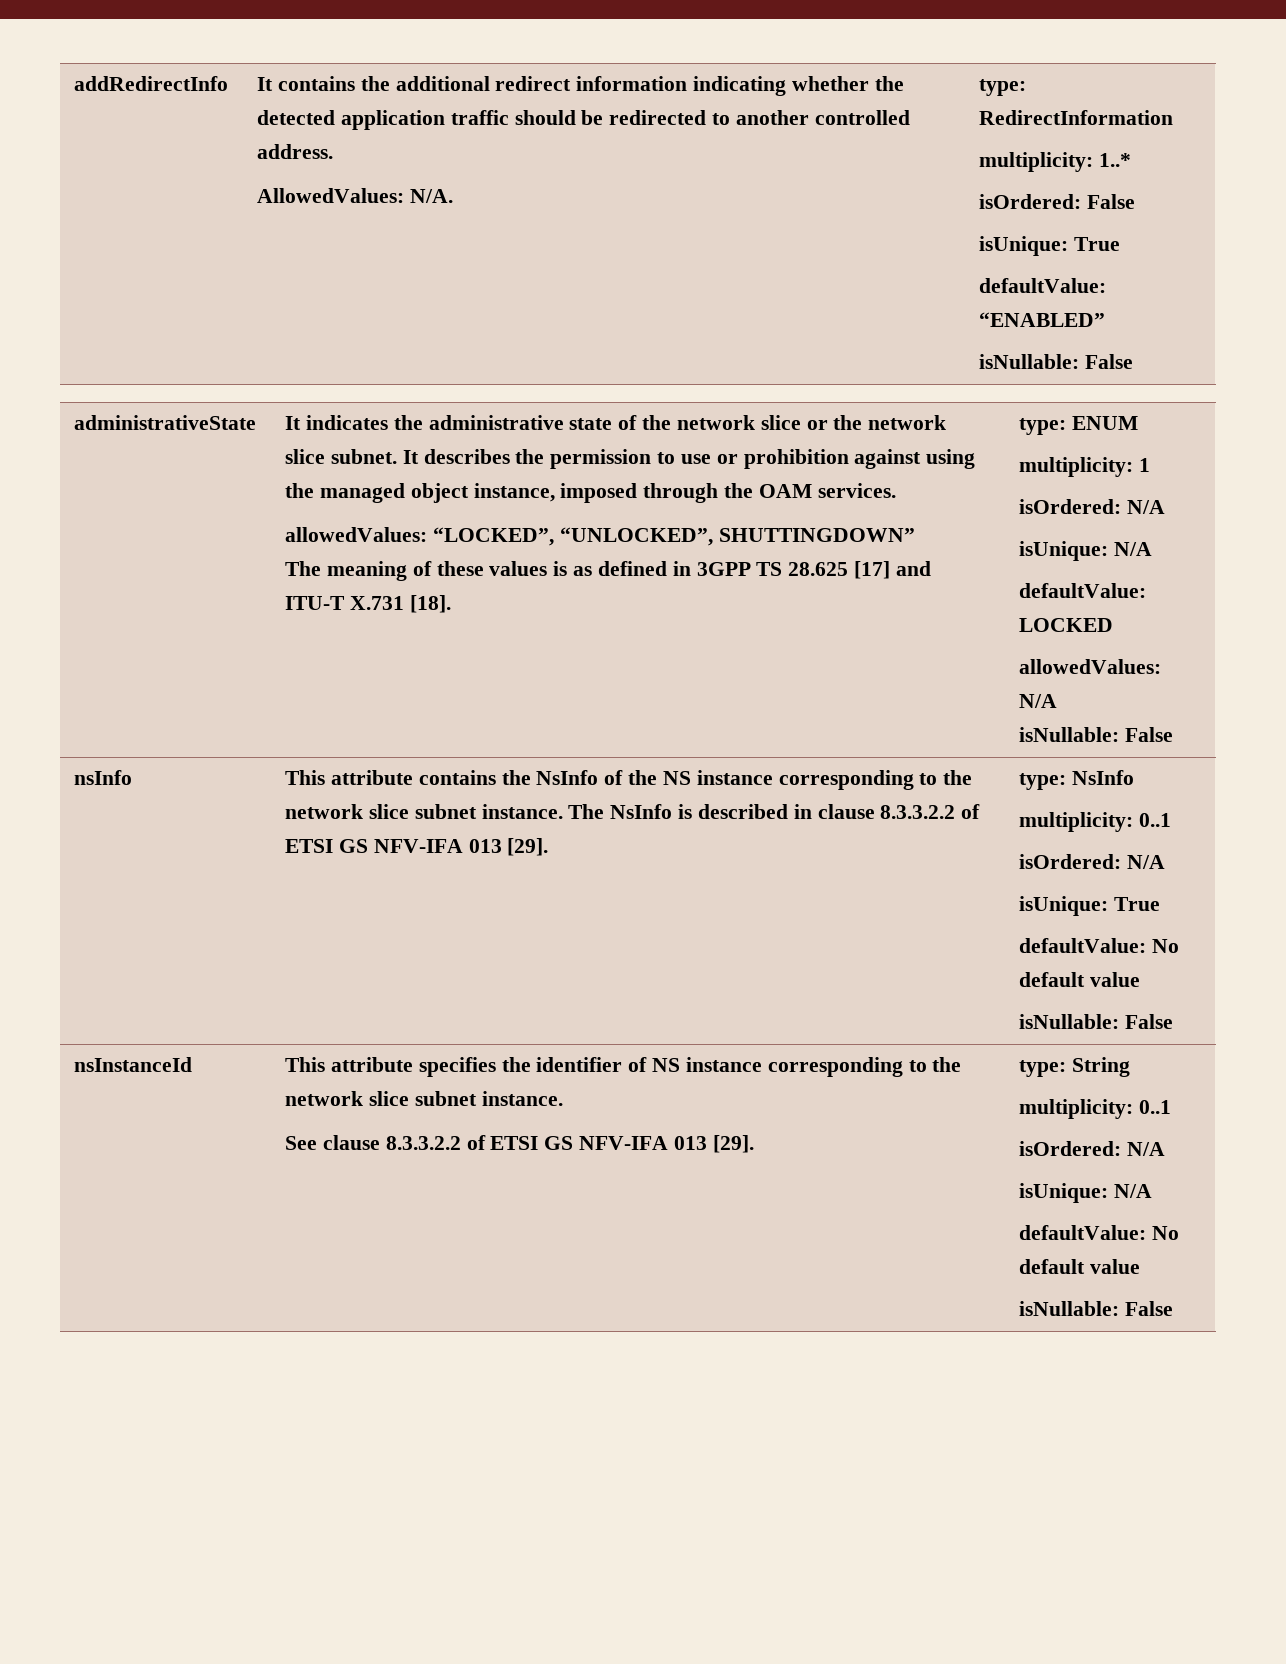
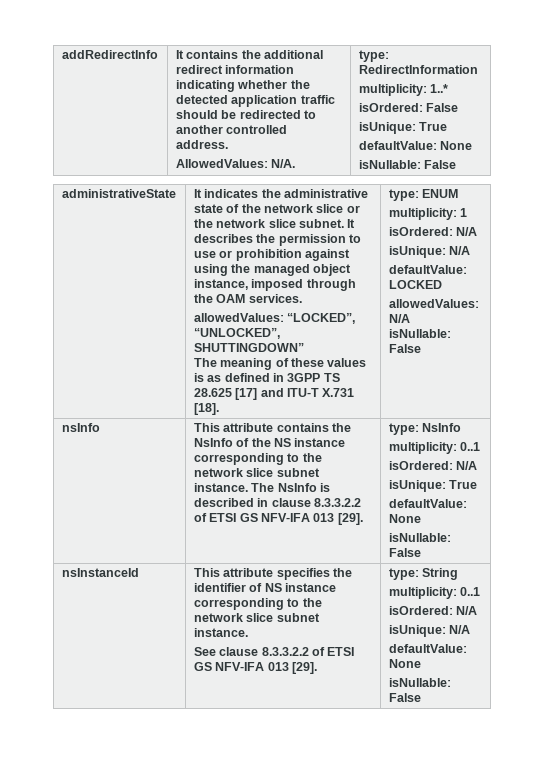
[979,278,1107,293] [979,312,1106,327] defaultValue: “ENABLED” -> [358,141,473,150] defaultValue: None
[1019,938,1180,953] [1019,972,1141,987] defaultValue: No default value -> [388,499,467,508] [388,514,421,523] defaultValue: None
[1019,1225,1180,1240] [1019,1259,1141,1274] defaultValue: No default value -> [388,644,467,653] [388,659,421,668] defaultValue: None

